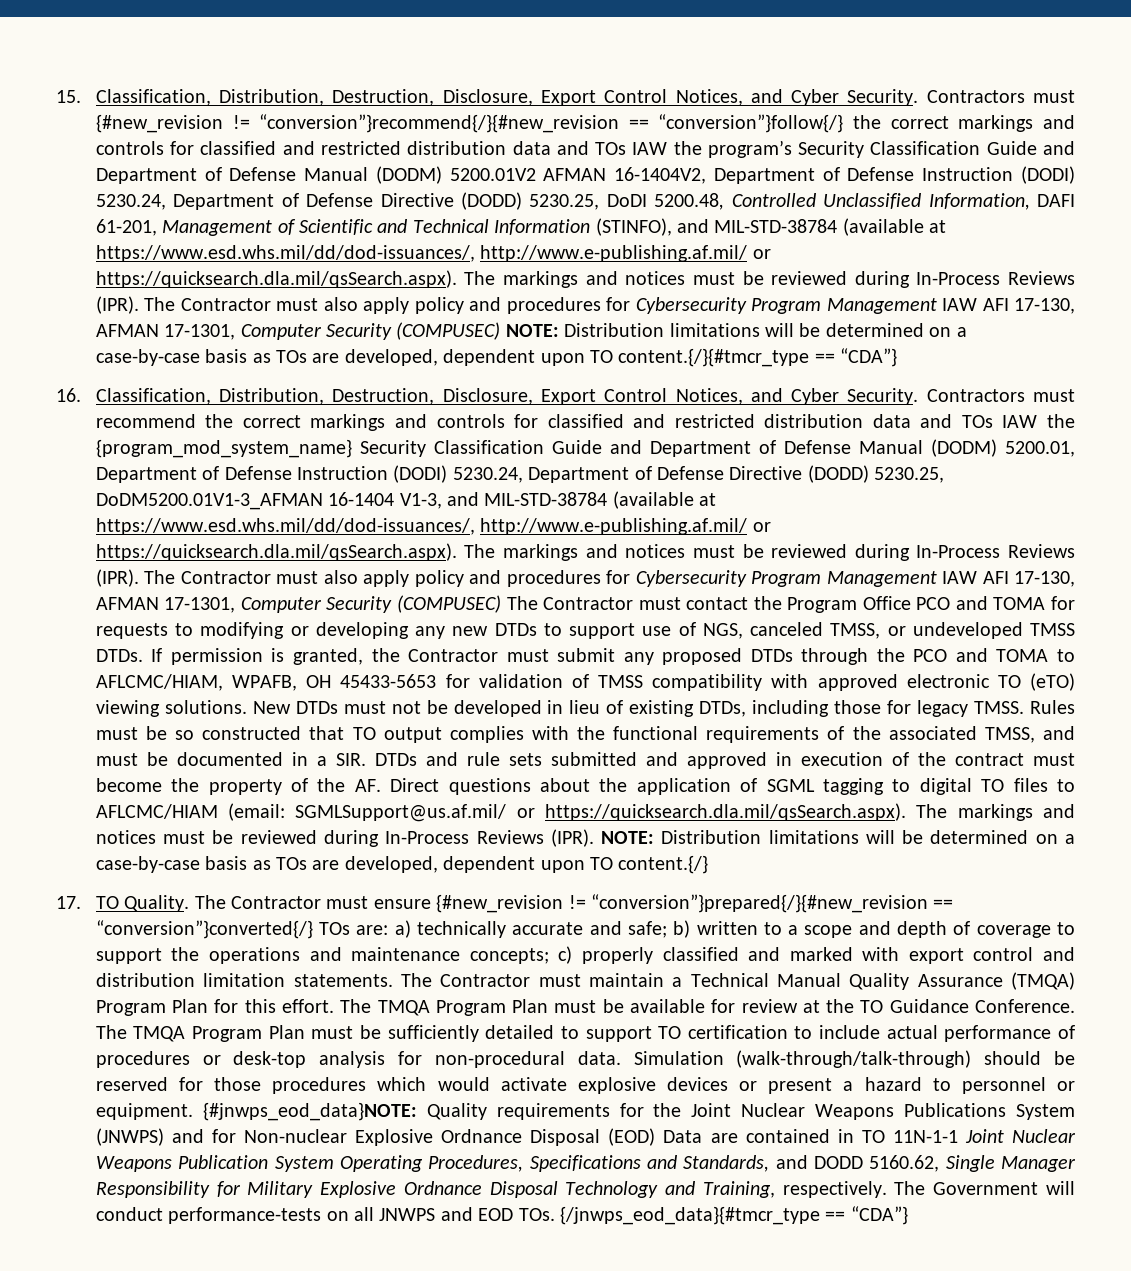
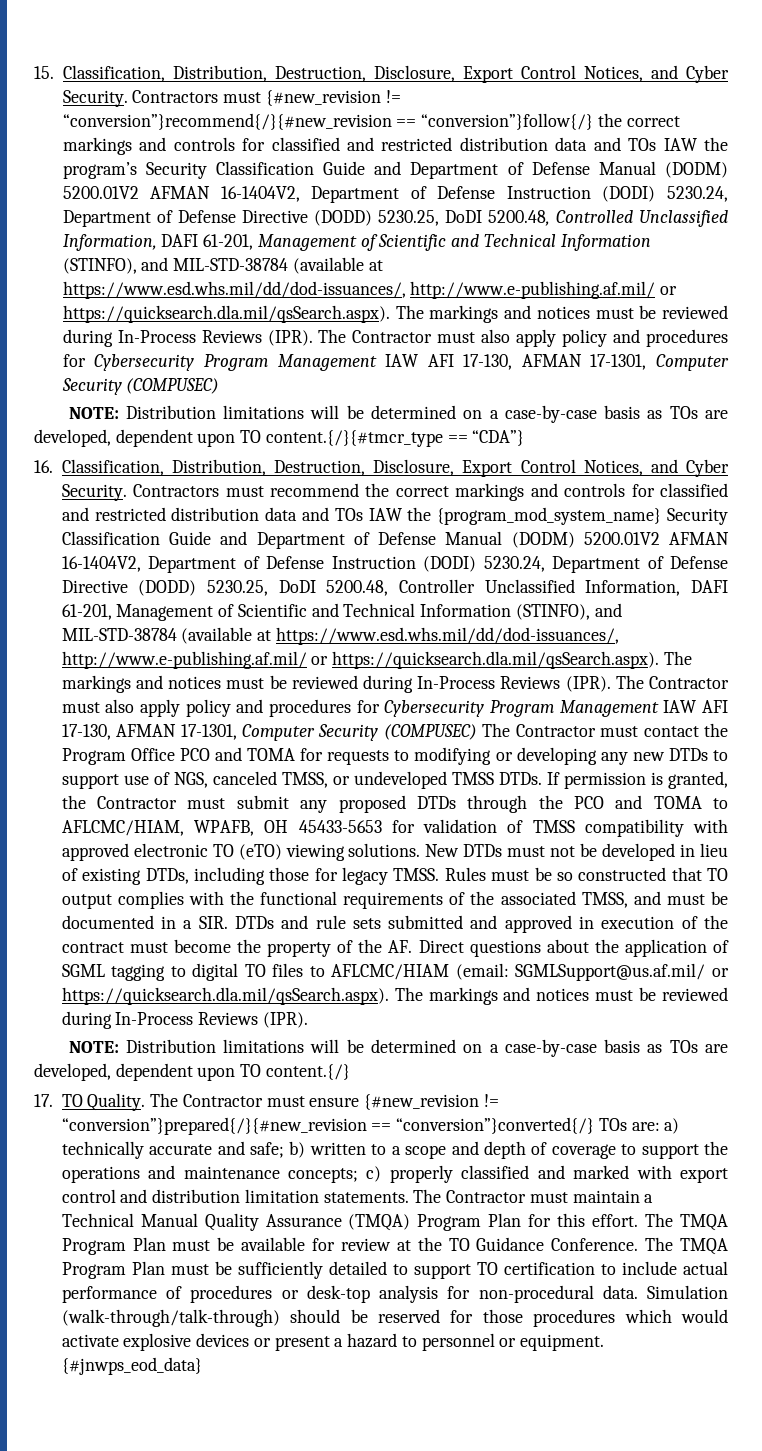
(501, 331) none -> (220, 386) //
[1004,441,1075,457] 5200.01, -> [583,532,729,545] [61,556,141,572] 5200.01V2 AFMAN 16-1404V2,
[95,492,442,510] DoDM5200.01V1-3_AFMAN 16-1404 V1-3, -> [278,579,728,596] [61,603,590,621] DoDI 5200.48, Controller Unclassified Information, DAFI 61-201, Management of Scientific and Technical Information (STINFO),
(594, 838) none -> (308, 1020) //
[202,1102,1076,1121] [95,1128,1077,1146] [95,1155,1076,1172] [95,1181,1075,1198] [95,1206,908,1225] {#jnwps_eod_data}NOTE: Quality requirements for the Joint Nuclear Weapons Publications System (JNWPS) and for Non-nuclear Explosive Ordnance Disposal (EOD) Data are contained in TO 11N-1-1 Joint Nuclear Weapons Publication System Operating Procedures, Specifications and Standards, and DODD 5160.62, Single Manager Responsibility for Military Explosive Ordnance Disposal Technology and Training, respectively. The Government will conduct performance-tests on all JNWPS and EOD TOs. {/jnwps_eod_data}{#tmcr_type == “CDA”} -> [61,1357,202,1375] {#jnwps_eod_data}

